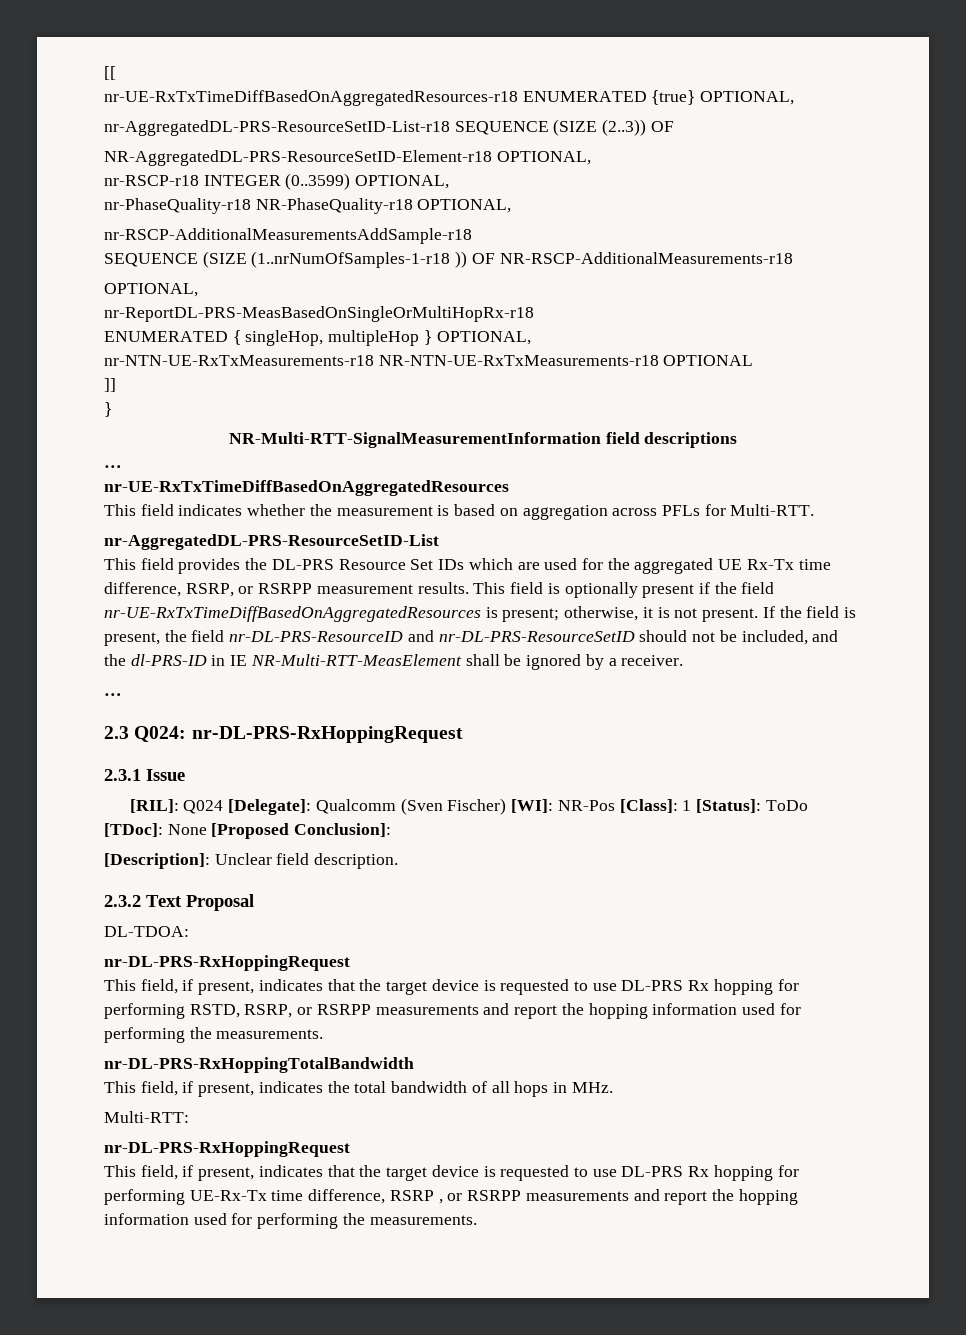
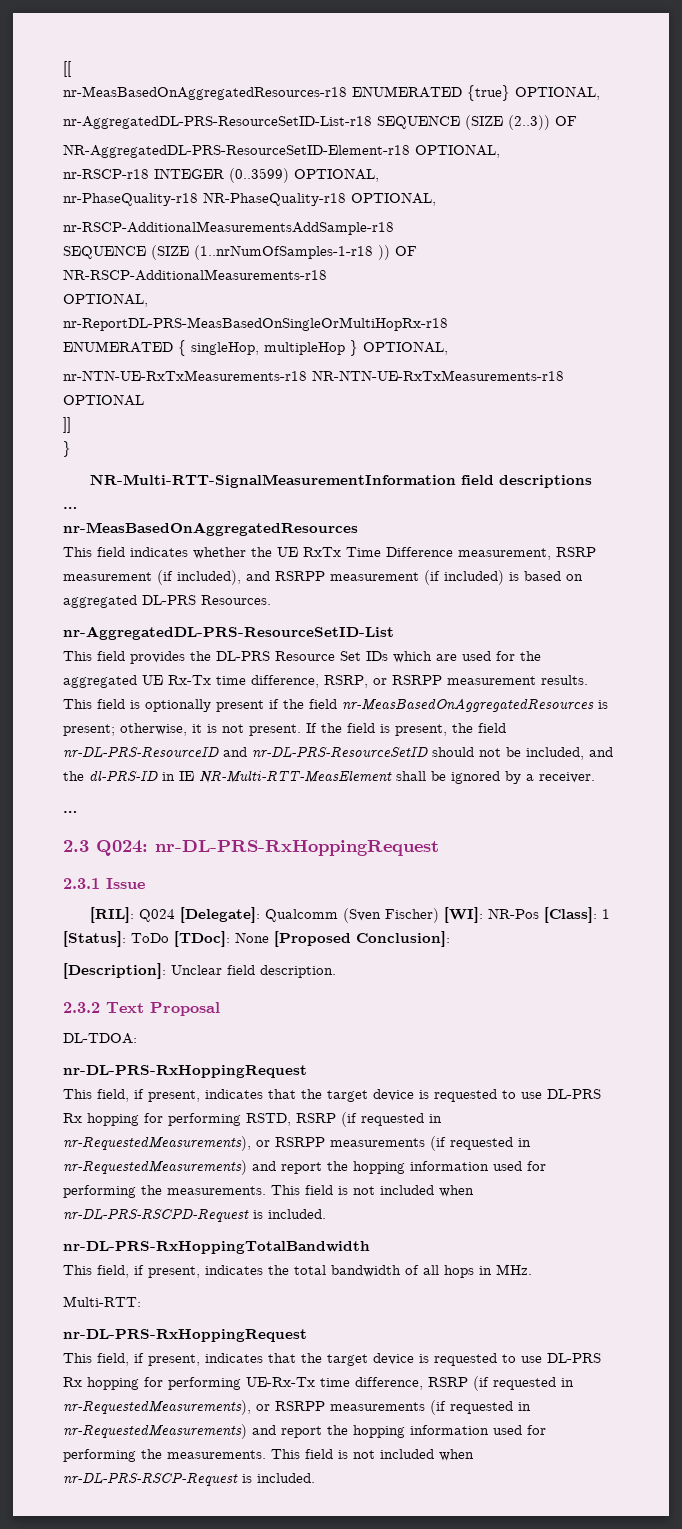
[104,90,518,106] nr-UE-RxTxTimeDiffBasedOnAggregatedResources-r18 -> [63,86,347,100] nr-MeasBasedOnAggregatedResources-r18
[104,480,509,496] nr-UE-RxTxTimeDiffBasedOnAggregatedResources -> [63,522,358,536] nr-MeasBasedOnAggregatedResources
[336,504,815,520] measurement is based on aggregation across PFLs for Multi-RTT. -> [277,547,596,560] [63,570,583,585] [63,595,271,608] UE RxTx Time Difference measurement, RSRP measurement (if included), and RSRPP measurement (if included) is based on aggregated DL-PRS Resources.
[104,606,481,622] nr-UE-RxTxTimeDiffBasedOnAggregatedResources -> [342,698,594,712] nr-MeasBasedOnAggregatedResources
[244,1004,479,1018] RSRP, or RSRPP measurements -> [296,1112,442,1127] [63,1136,531,1151] [63,1160,247,1175] RSRP (if requested in nr-RequestedMeasurements), or RSRPP measurements (if requested in nr-RequestedMeasurements)
(324, 1034) none -> [271,1185,474,1197] [63,1208,326,1222] This field is not included when nr-DL-PRS-RSCPD-Request is included.
[438,1190,629,1204] , or RSRPP measurements -> [473,1376,574,1391] [63,1400,531,1415] [63,1424,247,1439] (if requested in nr-RequestedMeasurements), or RSRPP measurements (if requested in nr-RequestedMeasurements)
(477, 1220) none -> [271,1449,474,1461] [63,1472,315,1486] This field is not included when nr-DL-PRS-RSCP-Request is included.

